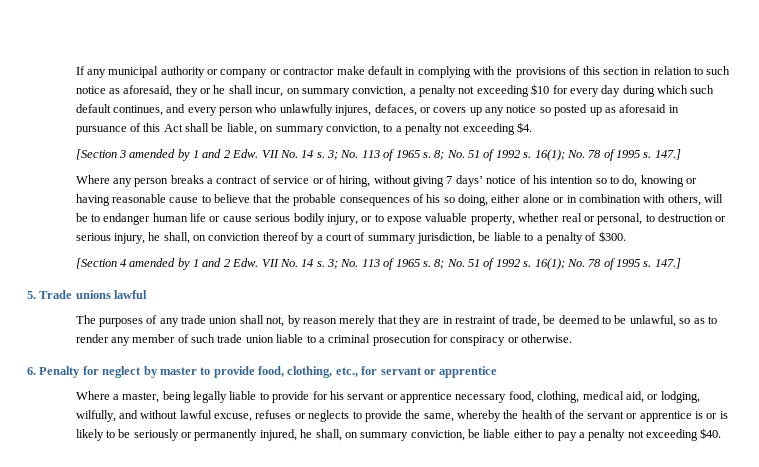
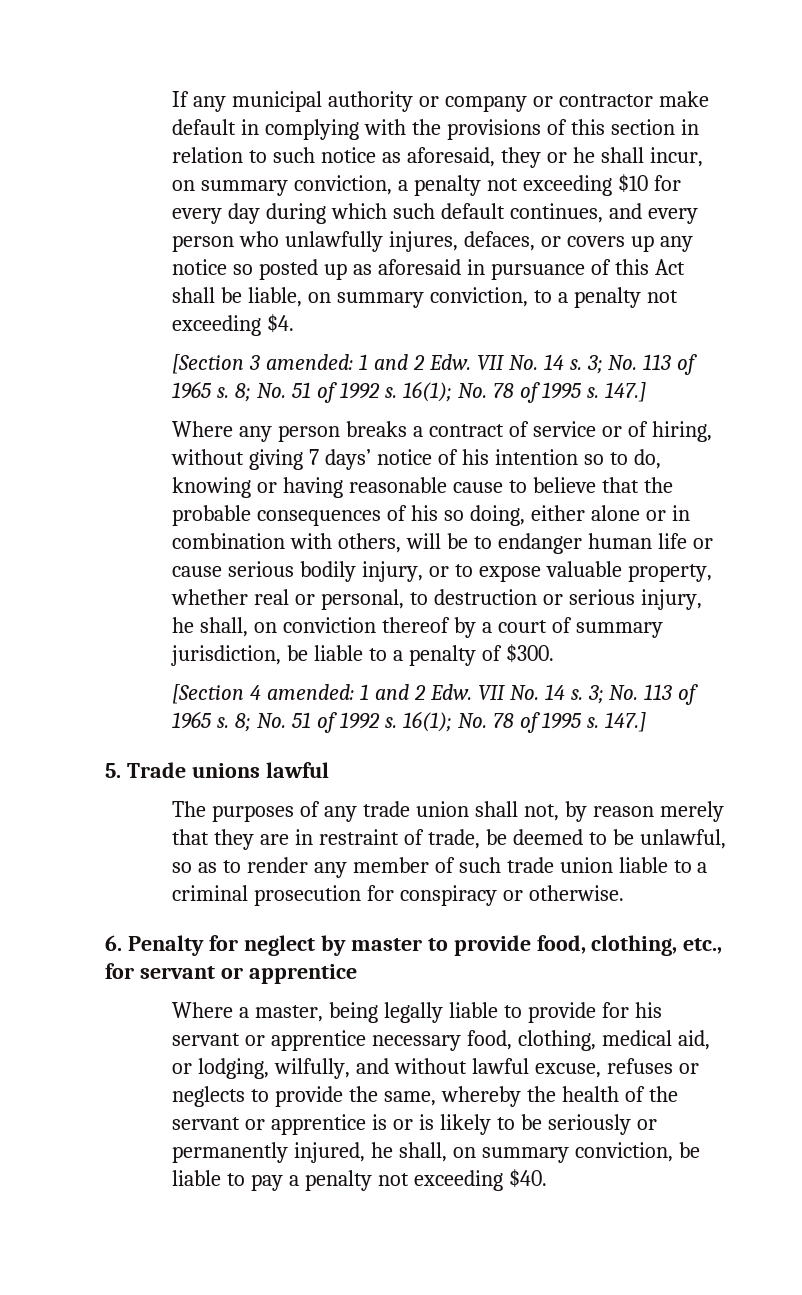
[129,149,190,161] amended by -> [266,354,354,370] amended:
[129,258,190,270] amended by -> [267,684,355,700] amended:
[513,429,543,438] either -> (222, 1178) none

